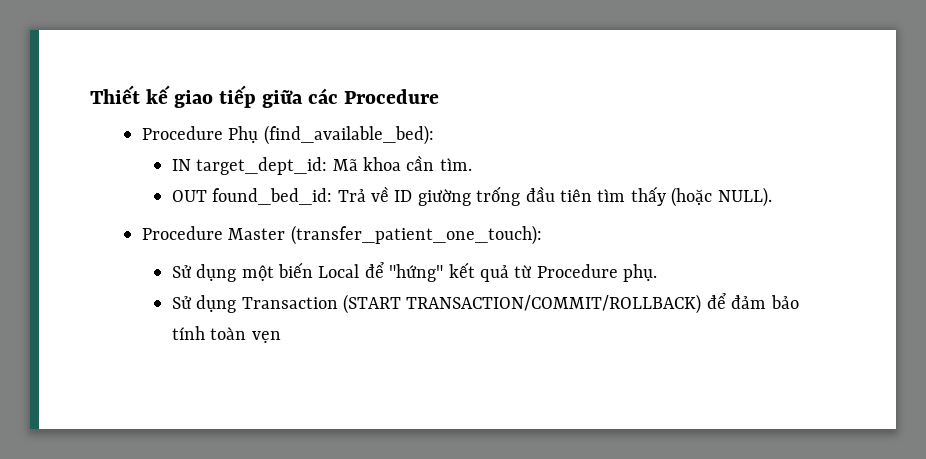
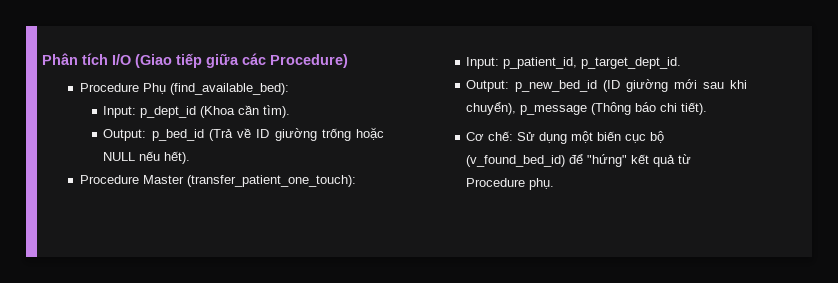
[90,85,214,108] Thiết kế giao -> [42,53,172,68] Phân tích I/O (Giao
[344,89,440,104] Procedure -> [270,54,348,68] Procedure)
[171,155,472,175] [171,186,772,207] [141,225,542,245] IN target_dept_id: Mã khoa cần tìm. // OUT found_bed_id: Trả về ID giường trống đầu tiên tìm thấy (hoặc NULL). // Procedure Master (transfer_patient_one_touch): // -> [103,105,291,118] [103,127,384,141] [103,151,191,164] [79,175,356,187] [466,57,682,69] [466,79,747,92] [466,102,708,115] [466,131,514,141] Input: p_dept_id (Khoa cần tìm). // Output: p_bed_id (Trả về ID giường trống hoặc NULL nếu hết). // Procedure Master (transfer_patient_one_touch): // Input: p_patient_id, p_target_dept_id. // Output: p_new_bed_id (ID giường mới sau khi chuyển), p_message (Thông báo chi tiết). // Cơ chế:
[318,264,360,278] Local -> [625,131,665,143] [466,155,566,167] cục bộ (v_found_bed_id)
[171,293,799,314] [171,326,281,343] // Sử dụng Transaction (START TRANSACTION/COMMIT/ROLLBACK) để đảm bảo tính toàn vẹn -> (555, 184) none

